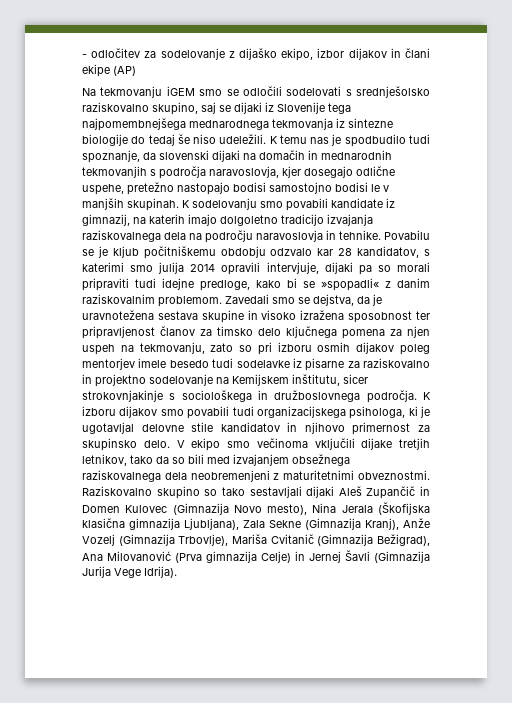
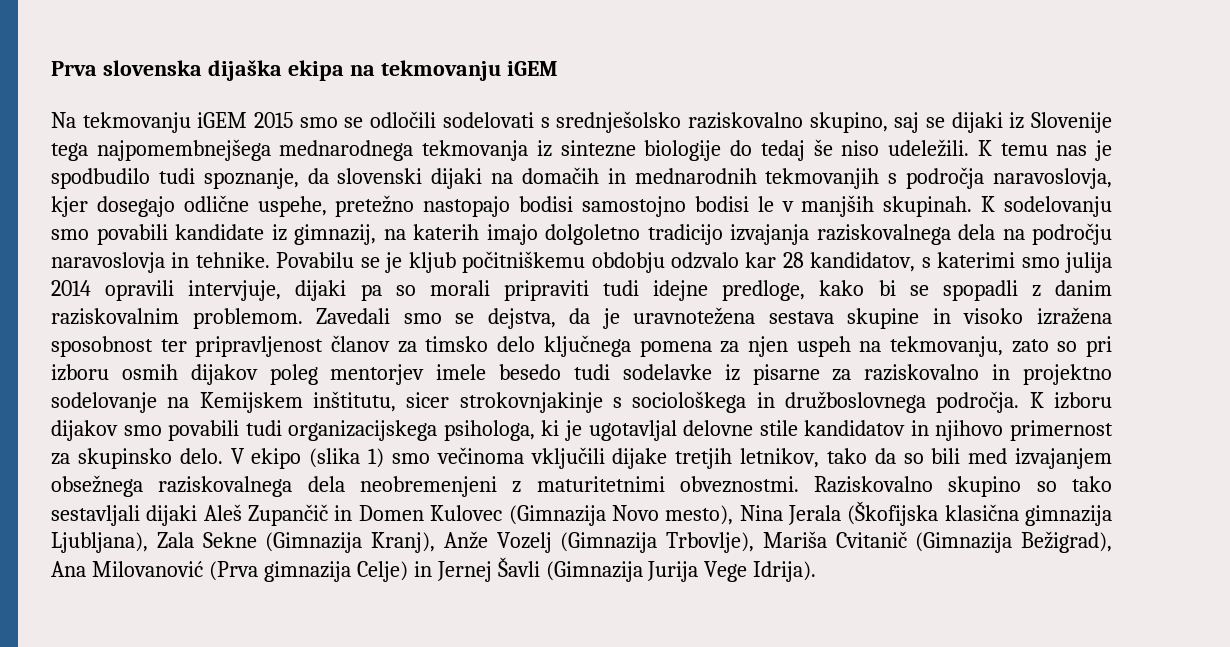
[82,48,430,61] [82,64,136,77] - odločitev za sodelovanje z dijaško ekipo, izbor dijakov in člani ekipe (AP) -> [51,60,558,81] Prva slovenska dijaška ekipa na tekmovanju iGEM
(195, 91) none -> [254,112,294,128] 2015
[321,278,379,291] »spopadli« -> [942,280,1018,301] spopadli
(221, 444) none -> [309,448,384,468] (slika 1)

